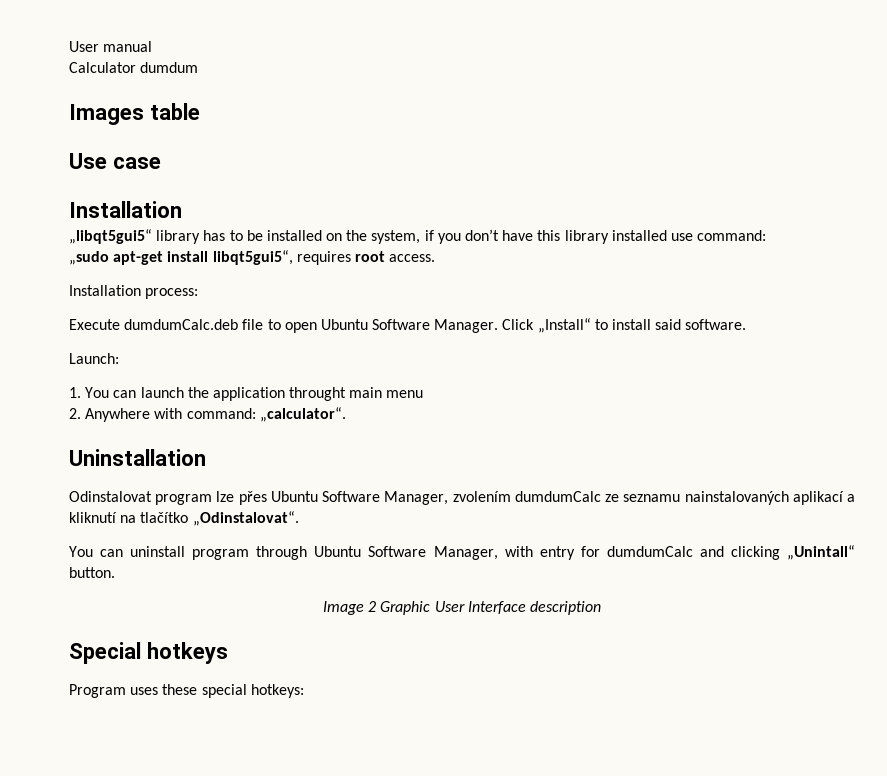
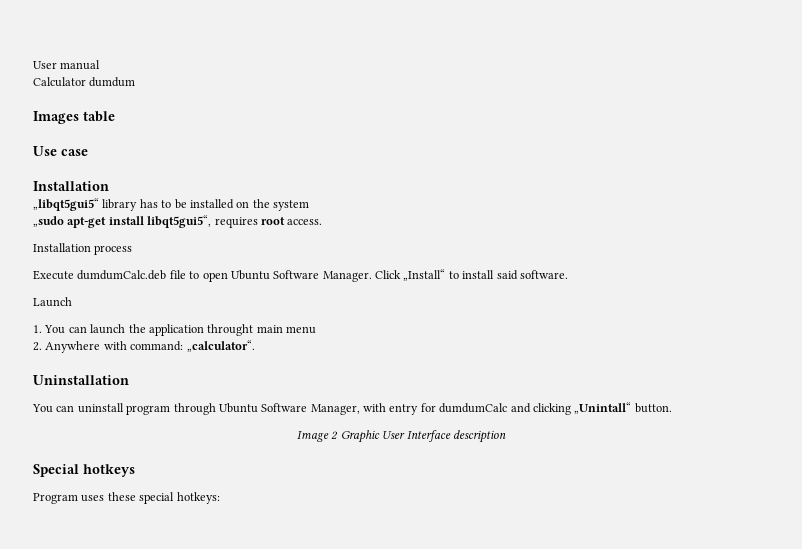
[371,229,767,244] system, if you don’t have this library installed use command: -> [273,200,309,211] system
[145,288,199,299] process: -> [94,245,133,255] process
[69,353,119,364] Launch: -> [33,297,72,307] Launch
[69,491,856,505] [69,511,299,526] // Odinstalovat program lze přes Ubuntu Software Manager, zvolením dumdumCalc ze seznamu nainstalovaných aplikací a kliknutí na tlačítko „Odinstalovat“. -> (129, 380) none

